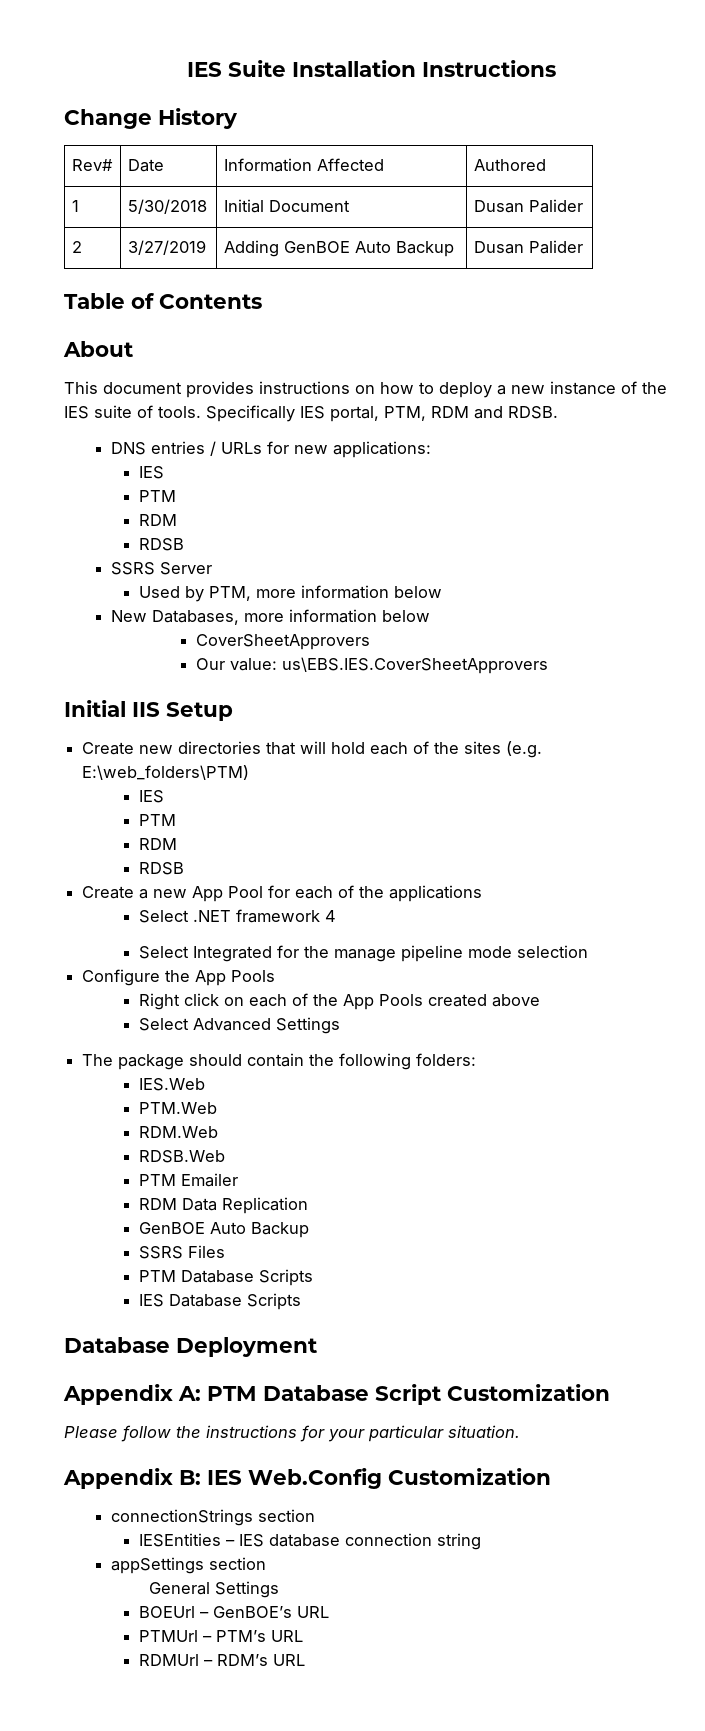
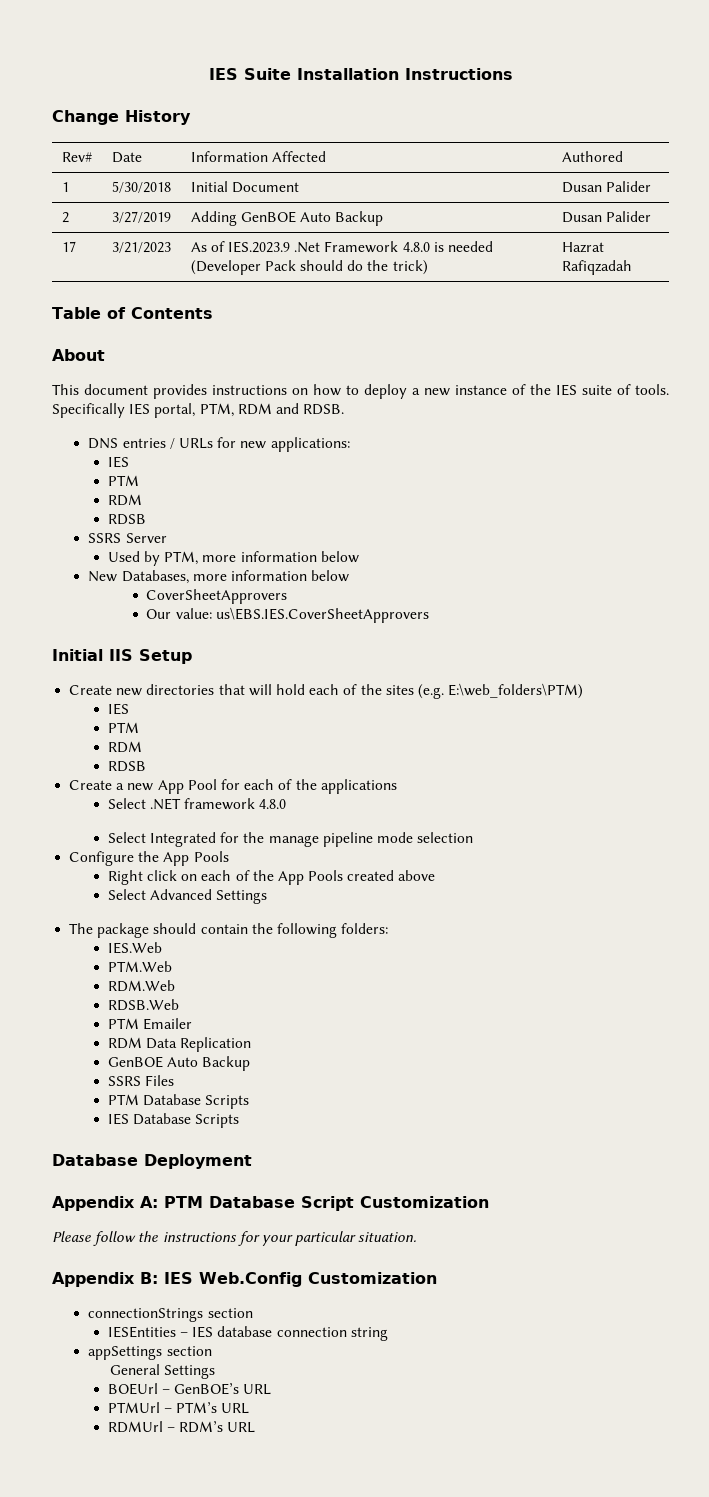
(583, 247) none -> [61,241,76,252] [111,242,171,253] [190,241,493,253] [190,260,428,275] [561,242,604,253] [561,260,632,275] // 17 | 3/21/2023 | As of IES.2023.9 .Net Framework 4.8.0 is needed (Developer Pack should do the trick) | Hazrat Rafiqzadah
[325,910,337,922] 4 -> [259,799,287,809] 4.8.0

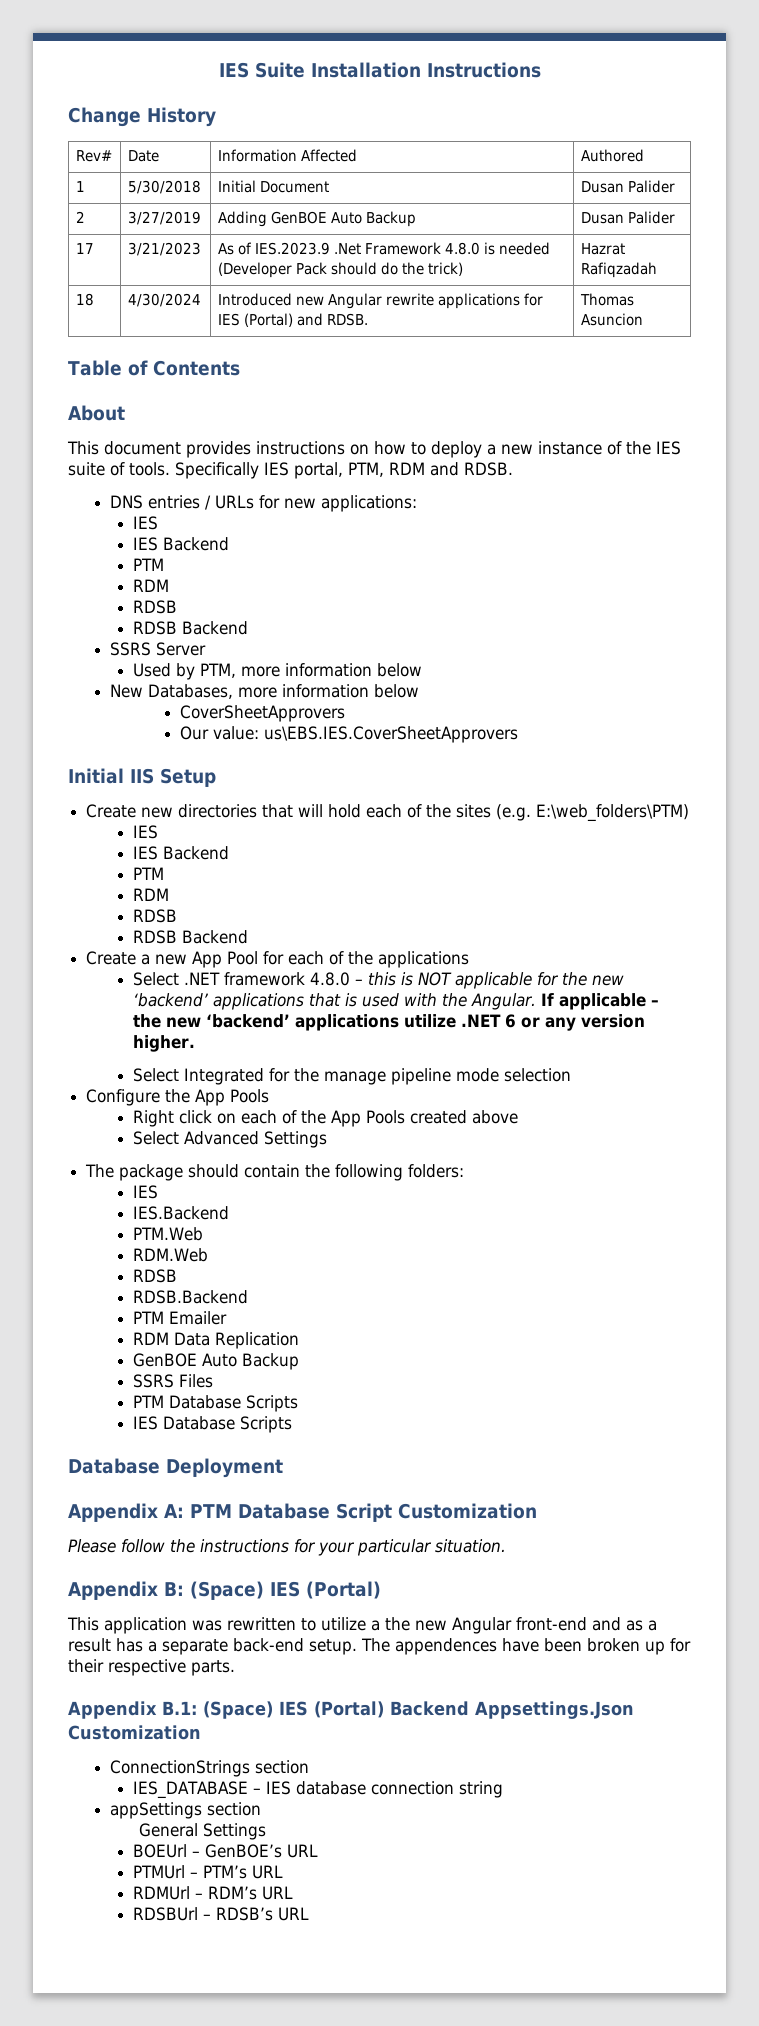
(632, 267) none -> [75,293,94,306] [127,293,201,307] [217,293,544,309] [217,313,369,327] [579,293,634,306] [580,313,643,326] // 18 | 4/30/2024 | Introduced new Angular rewrite applications for IES (Portal) and RDSB. | Thomas Asuncion
[107,475,139,486] [107,494,142,506] [107,514,146,525] // PTM // RDM // RDSB -> [133,537,230,551] [133,558,165,571] [133,579,170,592] [133,600,178,614] [133,621,249,635] // IES Backend // PTM // RDM // RDSB // RDSB Backend
[107,722,139,733] [107,741,142,753] [107,761,146,772] // PTM // RDM // RDSB -> [133,846,230,860] [133,867,165,880] [133,888,170,901] [133,909,178,923] [133,930,249,944] // IES Backend // PTM // RDM // RDSB // RDSB Backend
(287, 804) none -> [355,972,625,989] [133,993,660,1010] [133,1014,646,1031] [133,1035,196,1052] – this is NOT applicable for the new ‘backend’ applications that is used with the Angular. If applicable – the new ‘backend’ applications utilize .NET 6 or any version higher.
[107,942,162,954] IES.Web -> [133,1185,159,1199] [133,1206,230,1220] IES // IES.Backend
[107,999,179,1011] RDSB.Web -> [133,1269,178,1283] [133,1290,249,1304] RDSB // RDSB.Backend
[164,1272,437,1287] [88,1308,253,1322] [107,1326,176,1338] IES Web.Config Customization // connectionStrings section // IESEntities -> [190,1581,381,1600] [67,1617,657,1634] [68,1638,691,1655] [68,1659,235,1676] [68,1701,634,1719] [68,1725,201,1740] [109,1760,309,1777] [133,1781,249,1799] (Space) IES (Portal) // This application was rewritten to utilize a the new Angular front-end and as a result has a separate back-end setup. The appendences have been broken up for their respective parts. // Appendix B.1: (Space) IES (Portal) Backend Appsettings.Json Customization // ConnectionStrings section // IES_DATABASE
(256, 1427) none -> [133,1907,310,1921] // RDSBUrl – RDSB’s URL

